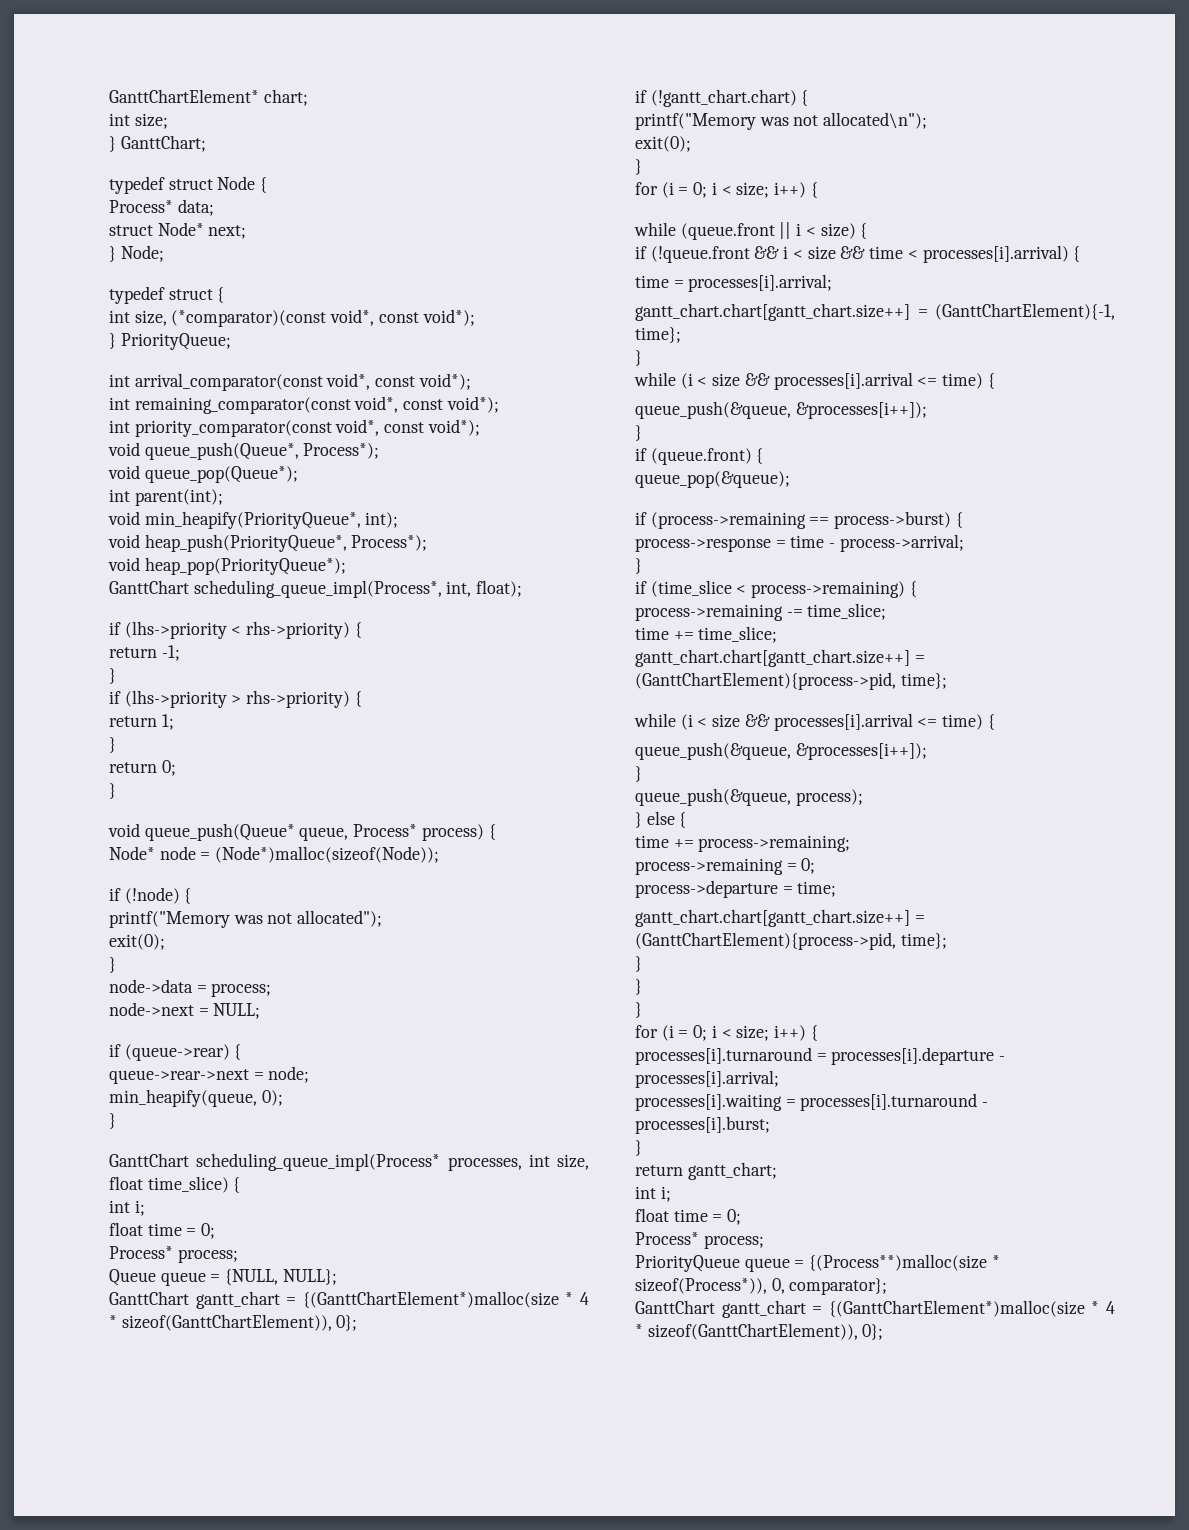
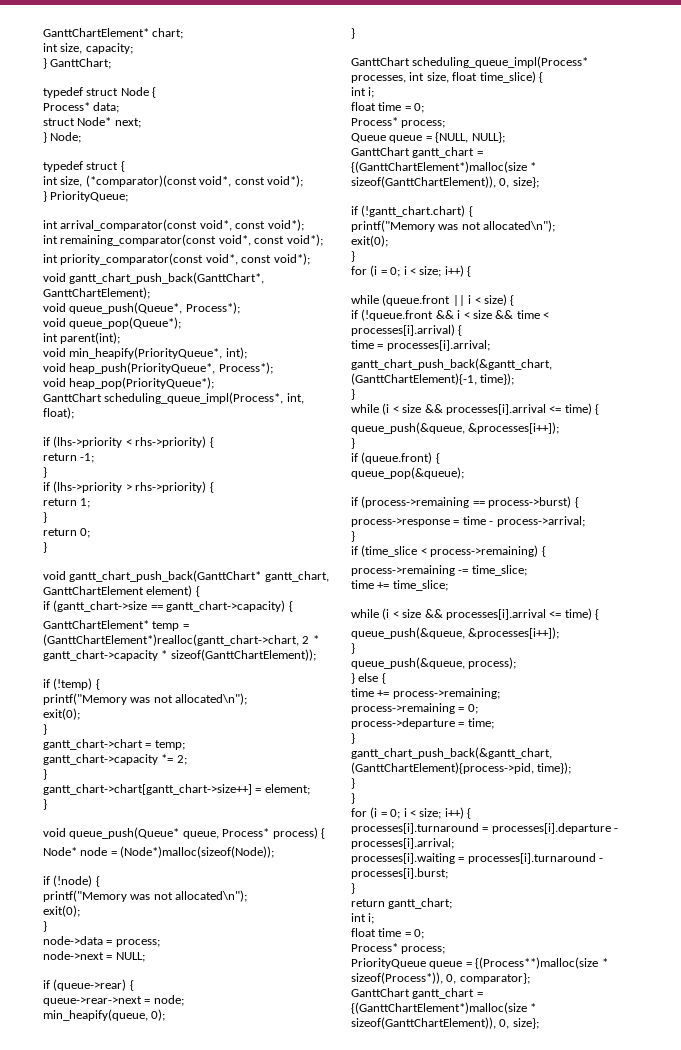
[134,113,168,129] size; -> [60,43,133,54] size, capacity;
(480, 427) none -> [43,272,265,284] [43,287,150,299] // void gantt_chart_push_back(GanttChart*, GanttChartElement);
(116, 791) none -> [43,570,329,582] [43,585,200,597] [43,600,293,612] [43,620,189,631] [43,634,319,646] [43,649,316,661] [43,678,100,690] [43,693,248,705] [43,708,80,720] [43,724,47,735] [43,739,185,750] [43,754,187,765] [43,769,47,780] [43,784,310,795] [43,799,47,810] // void gantt_chart_push_back(GanttChart* gantt_chart, GanttChartElement element) { // if (gantt_chart->size == gantt_chart->capacity) { // GanttChartElement* temp = (GanttChartElement*)realloc(gantt_chart->chart, 2 * gantt_chart->capacity * sizeof(GanttChartElement)); // if (!temp) { // printf("Memory was not allocated\n"); // exit(0); // } // gantt_chart->chart = temp; // gantt_chart->capacity *= 2; // } // gantt_chart->chart[gantt_chart->size++] = element; // }
[297,910,383,927] allocated"); -> [175,890,248,902] allocated\n");
[580,1292,589,1305] [109,1314,358,1331] 4 * sizeof(GanttChartElement)), 0}; -> [351,176,539,188] sizeof(GanttChartElement)), 0, size};
[635,303,1115,321] [635,327,681,343] gantt_chart.chart[gantt_chart.size++] = (GanttChartElement){-1, time}; -> [351,358,552,370] [351,373,515,385] gantt_chart_push_back(&gantt_chart, (GanttChartElement){-1, time});
[635,649,925,667] [635,672,947,690] // gantt_chart.chart[gantt_chart.size++] = (GanttChartElement){process->pid, time}; -> (448, 585) none
[635,909,925,927] [635,932,947,950] [635,956,642,972] gantt_chart.chart[gantt_chart.size++] = (GanttChartElement){process->pid, time}; // } -> [351,733,355,744] [351,747,552,759] [351,762,572,774] } // gantt_chart_push_back(&gantt_chart, (GanttChartElement){process->pid, time});
[1106,1301,1115,1314] [635,1323,884,1340] 4 * sizeof(GanttChartElement)), 0}; -> [351,1017,539,1029] sizeof(GanttChartElement)), 0, size};

